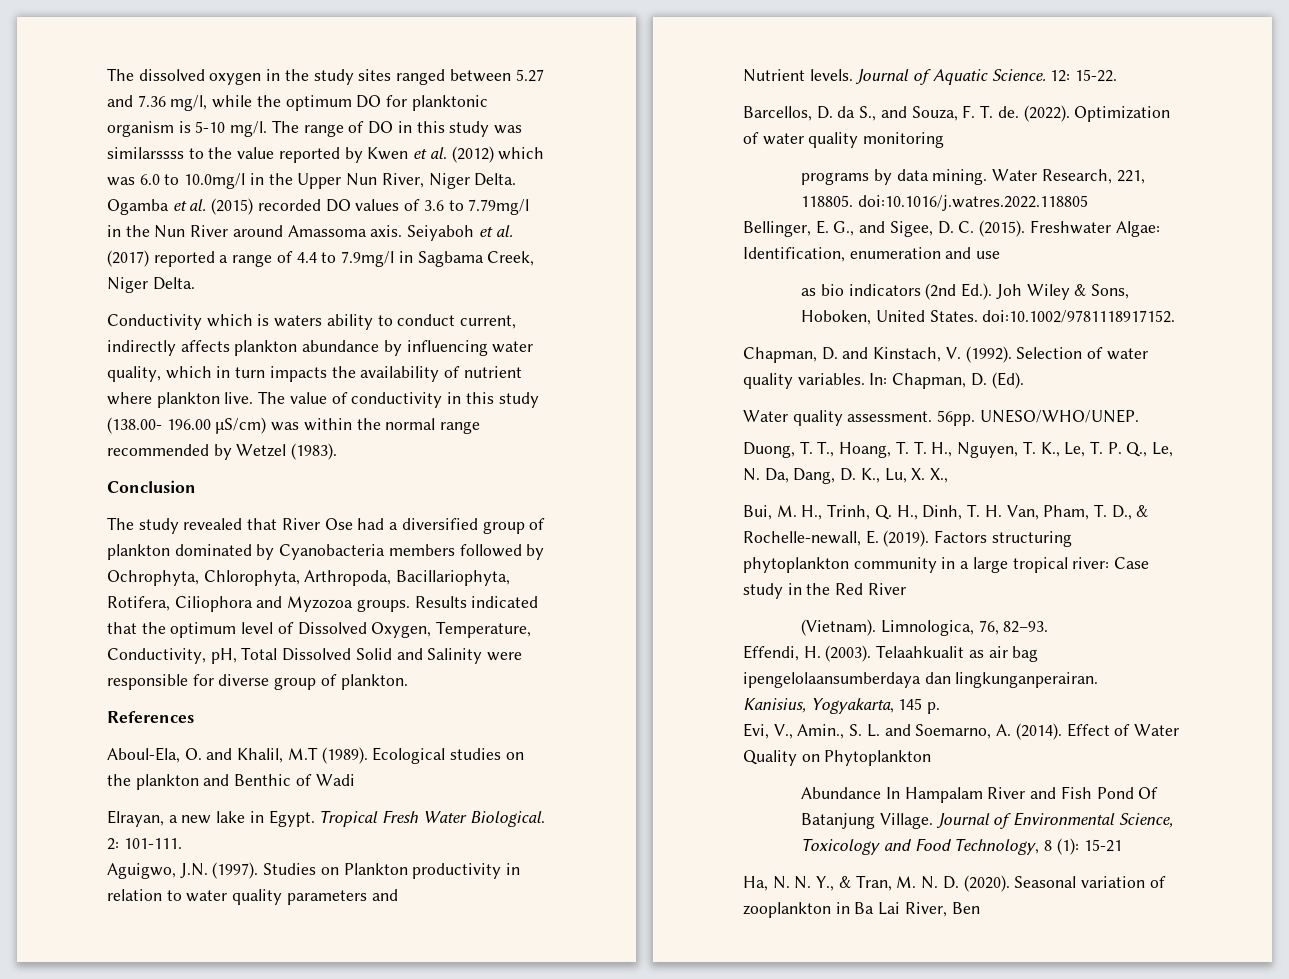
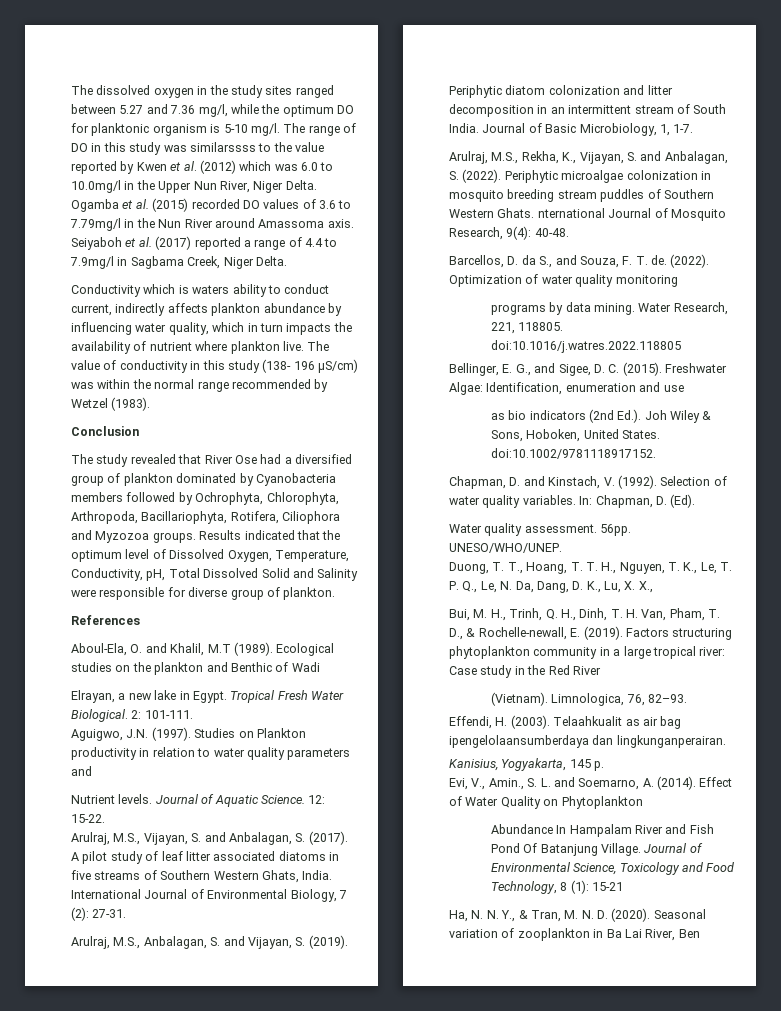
[107,417,211,434] (138.00- 196.00 -> [262,359,315,373] (138- 196
(1118, 75) none -> [71,831,348,845] [71,851,339,864] [71,870,333,883] [71,889,347,902] [71,907,127,921] [71,935,348,949] [449,85,673,98] [449,104,727,117] [449,123,694,136] [449,151,728,164] [449,169,711,183] [449,189,714,202] [449,208,726,221] [449,226,569,240] // Arulraj, M.S., Vijayan, S. and Anbalagan, S. (2017). A pilot study of leaf litter associated diatoms in five streams of Southern Western Ghats, India. International Journal of Environmental Biology, 7 (2): 27-31. // Arulraj, M.S., Anbalagan, S. and Vijayan, S. (2019). Periphytic diatom colonization and litter decomposition in an intermittent stream of South India. Journal of Basic Microbiology, 1, 1-7. // Arulraj, M.S., Rekha, K., Vijayan, S. and Anbalagan, S. (2022). Periphytic microalgae colonization in mosquito breeding stream puddles of Southern Western Ghats. nternational Journal of Mosquito Research, 9(4): 40-48.

